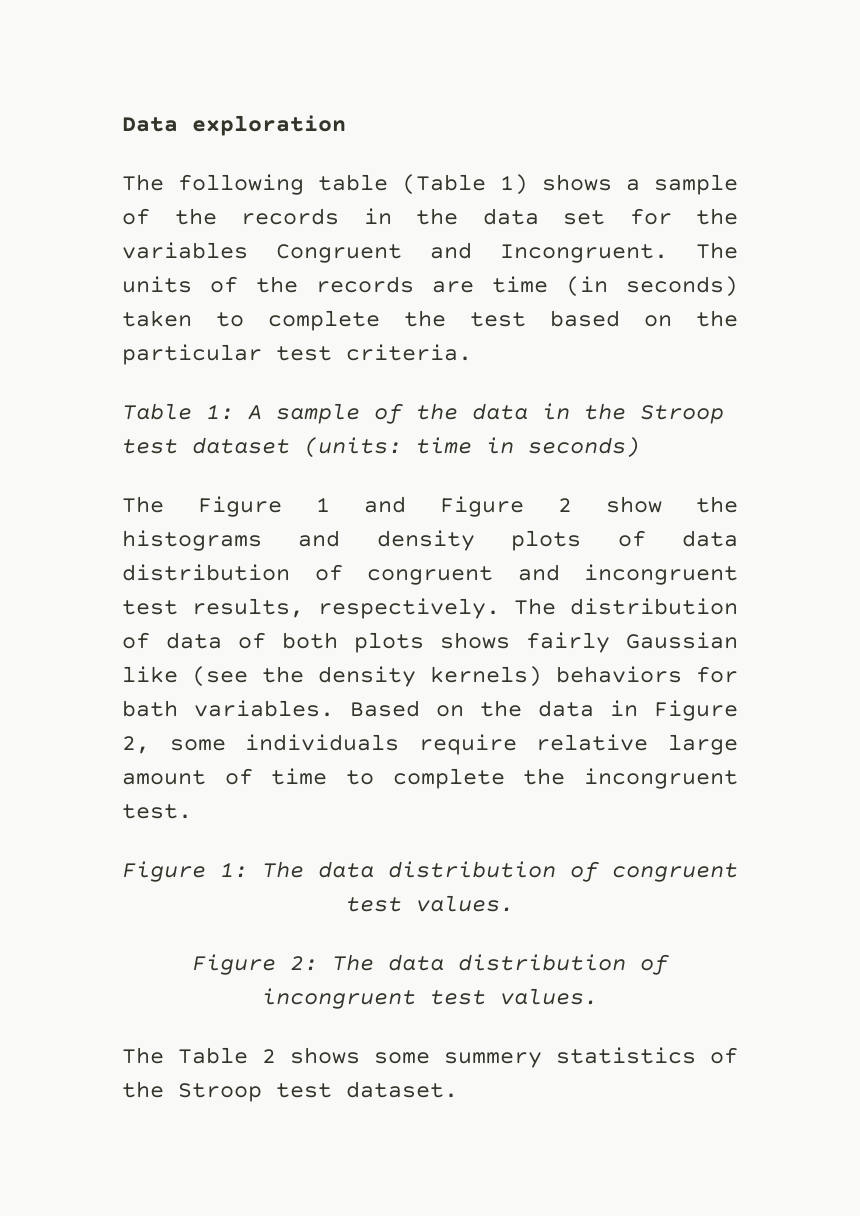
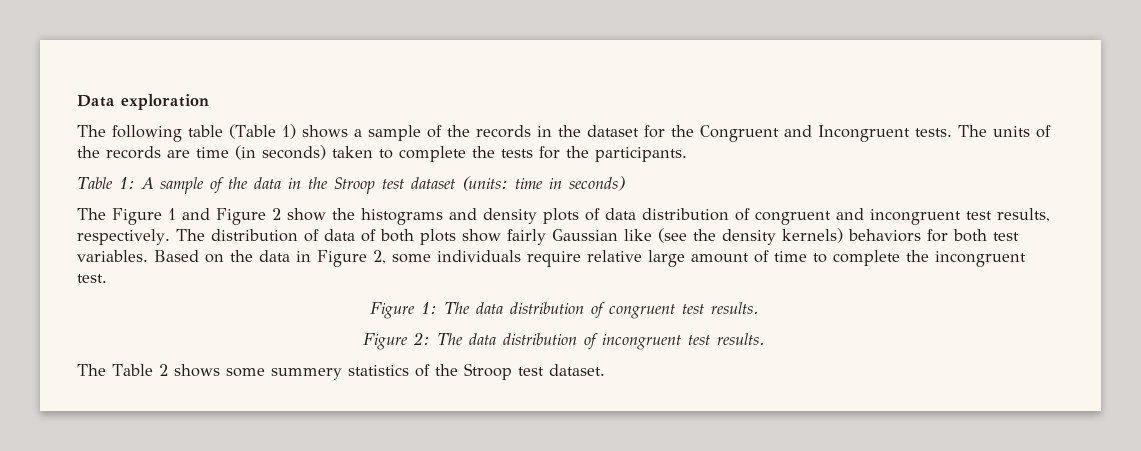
[482,208,738,225] [122,242,248,259] data set for the variables -> [586,125,694,138] dataset for the
[500,244,668,263] Incongruent. -> [817,125,952,142] Incongruent tests.
[470,310,738,327] [122,344,472,365] test based on the particular test criteria. -> [501,146,687,162] tests for the participants.
[440,632,510,649] shows -> [461,229,501,242] show
[122,700,178,717] bath -> [952,229,1019,242] both test
[416,895,514,912] values. -> [710,302,759,314] results.
[500,988,598,1005] values. -> [717,333,765,345] results.

